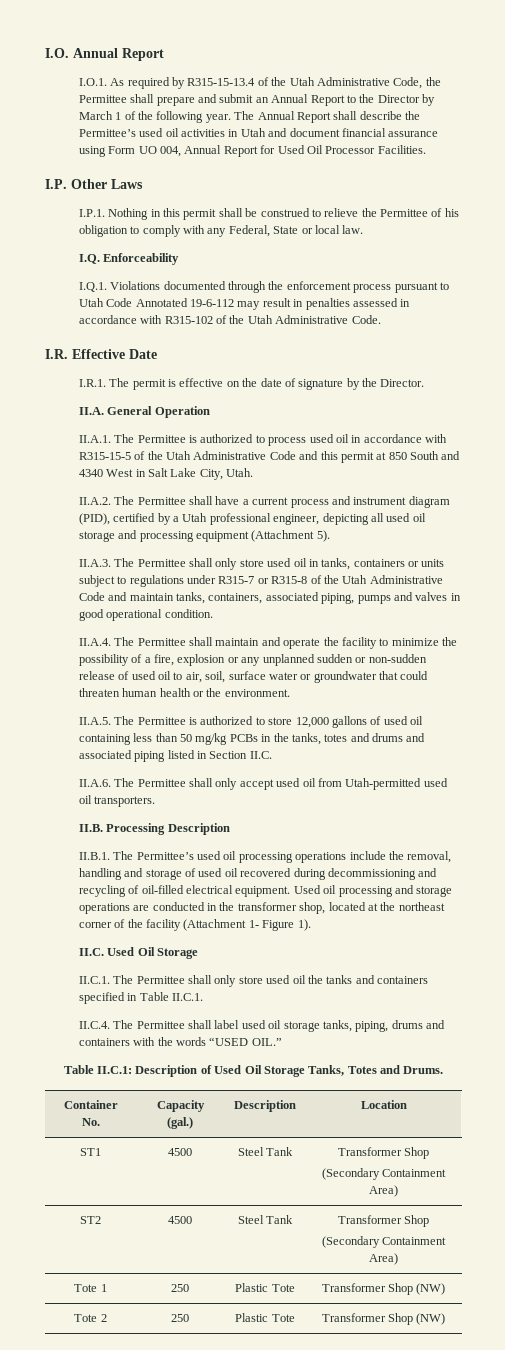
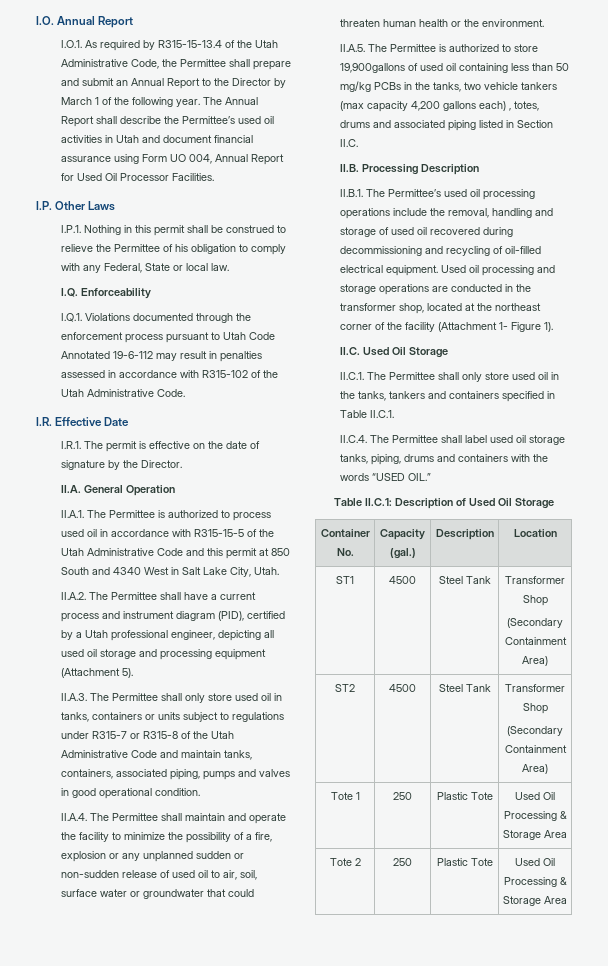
[295,716,367,728] 12,000 gallons -> [340,63,406,73] 19,900gallons
[324,733,370,742] totes and -> [464,82,558,90] [340,101,540,112] two vehicle tankers (max capacity 4,200 gallons each) , totes,
[78,778,448,790] [78,795,156,807] // II.A.6. The Permittee shall only accept used oil from Utah-permitted used oil transporters. -> (359, 143) none
[307,975,353,984] the tanks -> [551,372,560,380] [340,391,426,401] in the tanks, tankers
[308,1065,444,1076] Tanks, Totes and Drums. -> (554, 503) none
[321,1283,446,1295] Transformer Shop (NW) -> [515,792,555,800] [503,811,567,821] [503,830,567,840] Used Oil Processing & Storage Area
[321,1313,446,1325] Transformer Shop (NW) -> [515,858,555,866] [503,877,567,887] [503,896,567,906] Used Oil Processing & Storage Area

